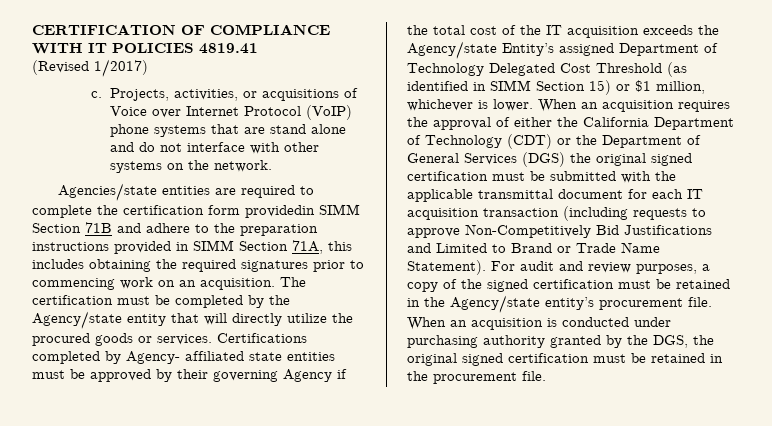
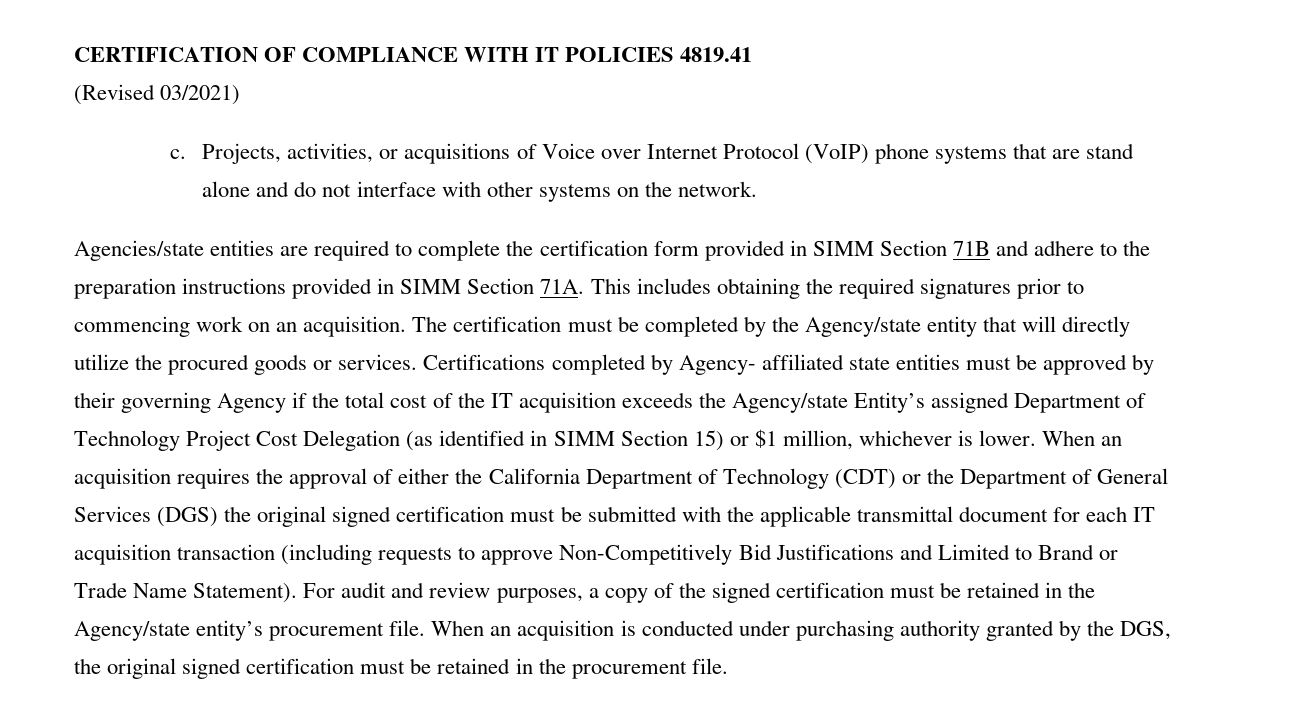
[94,59,148,77] 1/2017) -> [160,85,241,105] 03/2021)
[245,205,315,218] providedin -> [704,240,807,261] provided in
[292,240,352,254] 71A, this -> [540,278,631,294] 71A. This
[489,63,662,76] Delegated Cost Threshold -> [186,430,401,451] Project Cost Delegation

